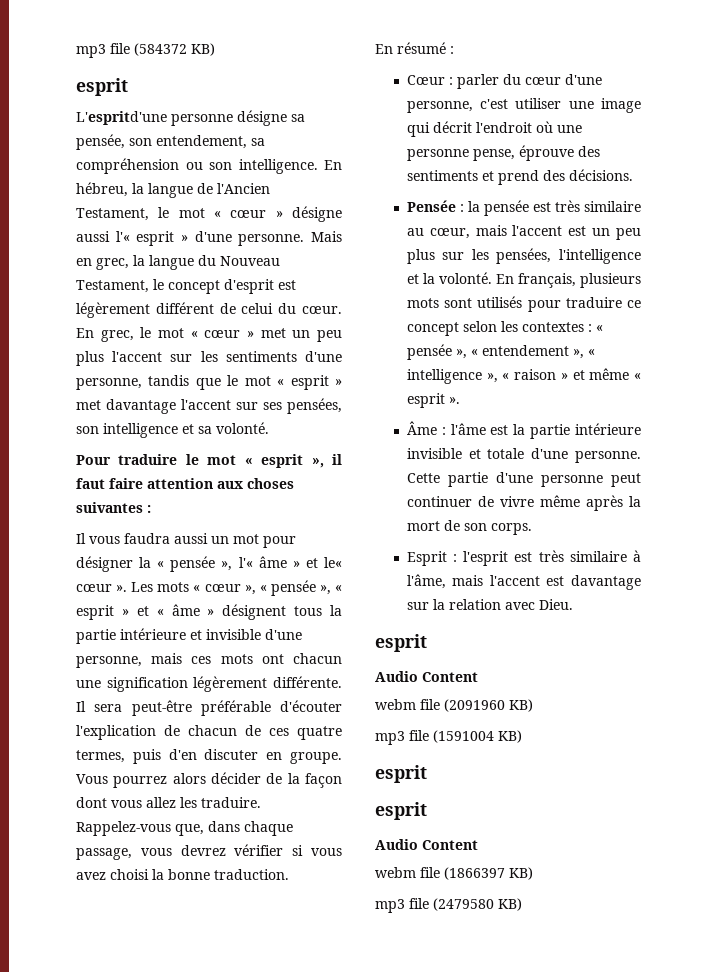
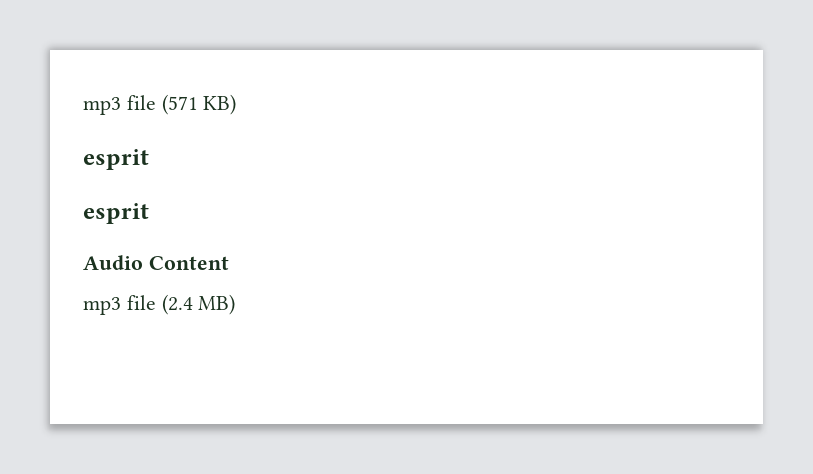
[76,43,215,58] [76,78,128,96] [76,110,305,126] [76,134,265,150] [76,158,342,174] [76,182,270,198] [76,206,342,222] [76,231,342,246] [76,255,280,270] [76,279,296,294] [76,302,343,318] [76,327,342,342] [76,351,342,366] [76,375,342,390] [76,398,342,414] [76,422,269,438] [76,454,342,468] [76,478,294,489] [76,502,151,513] [76,533,296,548] [76,556,342,572] [76,580,342,596] [76,604,342,620] [76,628,302,644] [76,653,342,668] [76,676,342,692] [76,700,342,716] [76,725,342,740] [76,749,342,764] [76,772,343,788] [76,797,261,808] [76,821,293,836] [76,844,342,860] [76,869,289,880] [375,42,454,54] [406,74,602,89] [406,98,641,113] [406,121,582,137] [406,145,600,161] [406,169,633,185] [406,200,641,216] [406,225,641,240] [406,248,641,264] [406,272,641,288] [406,296,641,312] [406,321,603,336] [406,344,595,360] [406,368,641,384] [406,393,460,408] [406,421,641,439] [406,448,641,463] [406,472,641,487] [406,495,641,511] [406,520,532,535] [406,550,641,566] [406,574,641,590] [406,599,573,610] [375,634,427,652] [375,671,478,682] [375,699,533,712] [375,730,494,745] mp3 file (584372 KB) // esprit // L'espritd'une personne désigne sa pensée, son entendement, sa compréhension ou son intelligence. En hébreu, la langue de l'Ancien Testament, le mot « cœur » désigne aussi l'« esprit » d'une personne. Mais en grec, la langue du Nouveau Testament, le concept d'esprit est légèrement différent de celui du cœur. En grec, le mot « cœur » met un peu plus l'accent sur les sentiments d'une personne, tandis que le mot « esprit » met davantage l'accent sur ses pensées, son intelligence et sa volonté. // Pour traduire le mot « esprit », il faut faire attention aux choses suivantes : // Il vous faudra aussi un mot pour désigner la « pensée », l'« âme » et le« cœur ». Les mots « cœur », « pensée », « esprit » et « âme » désignent tous la partie intérieure et invisible d'une personne, mais ces mots ont chacun une signification légèrement différente. Il sera peut-être préférable d'écouter l'explication de chacun de ces quatre termes, puis d'en discuter en groupe. Vous pourrez alors décider de la façon dont vous allez les traduire. Rappelez-vous que, dans chaque passage, vous devrez vérifier si vous avez choisi la bonne traduction. // En résumé : // Cœur : parler du cœur d'une personne, c'est utiliser une image qui décrit l'endroit où une personne pense, éprouve des sentiments et prend des décisions. // Pensée : la pensée est très similaire au cœur, mais l'accent est un peu plus sur les pensées, l'intelligence et la volonté. En français, plusieurs mots sont utilisés pour traduire ce concept selon les contextes : « pensée », « entendement », « intelligence », « raison » et même « esprit ». // Âme : l'âme est la partie intérieure invisible et totale d'une personne. Cette partie d'une personne peut continuer de vivre même après la mort de son corps. // Esprit : l'esprit est très similaire à l'âme, mais l'accent est davantage sur la relation avec Dieu. // esprit // Audio Content // webm file (2091960 KB) // mp3 file (1591004 -> [83,94,198,115] mp3 file (571
[375,867,533,880] [375,898,522,913] // webm file (1866397 KB) // mp3 file (2479580 KB) -> [83,294,236,315] // mp3 file (2.4 MB)

